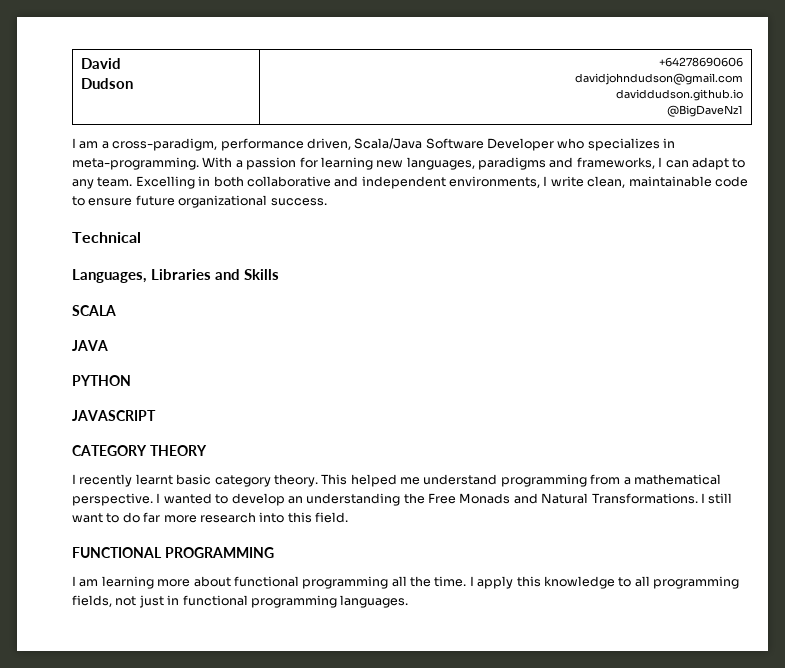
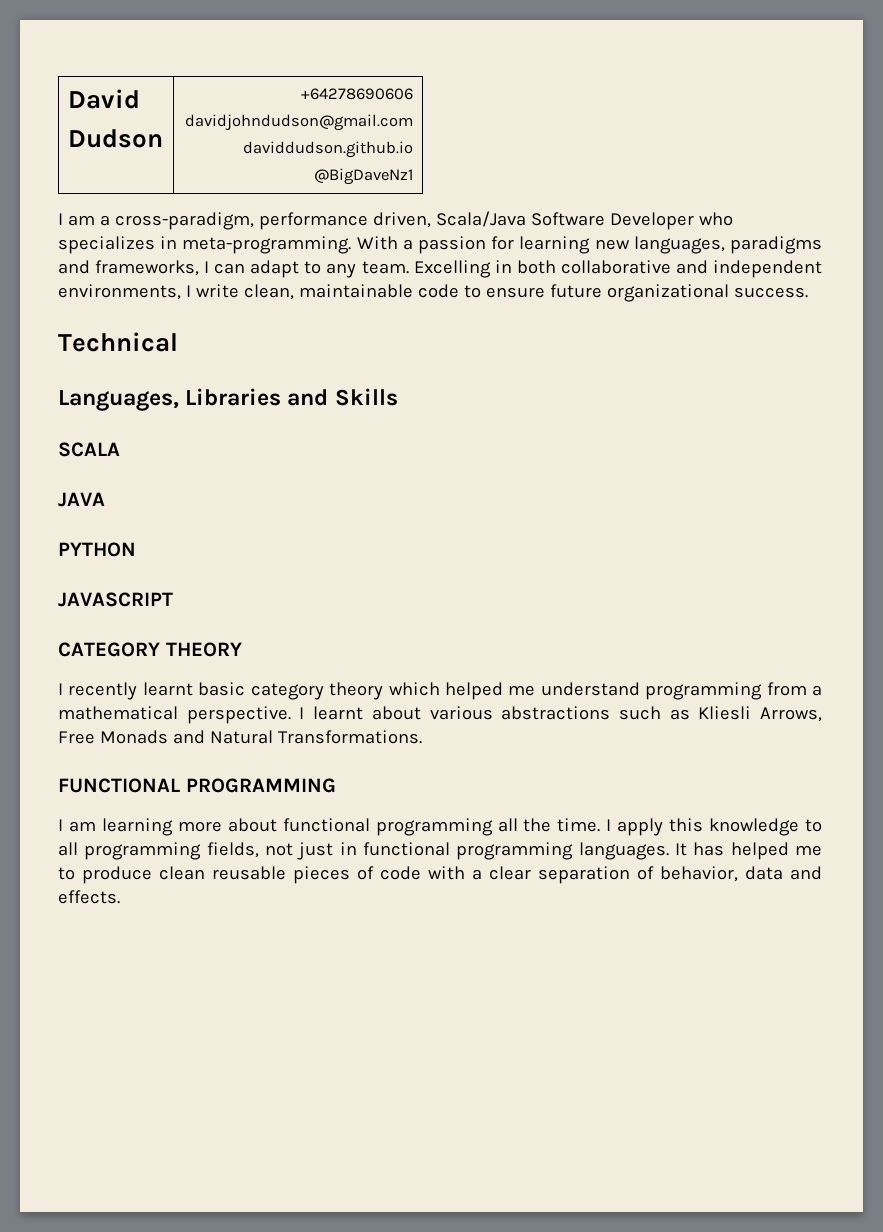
[273,474,348,487] theory. This -> [329,682,440,700] theory which
[163,493,425,506] wanted to develop an understanding the -> [313,706,823,722] learnt about various abstractions such as Kliesli Arrows,
[700,493,733,504] [72,512,348,523] I still want to do far more research into this field. -> (422, 737) none
(409, 601) none -> [675,842,823,860] [58,866,822,884] [58,890,120,904] It has helped me to produce clean reusable pieces of code with a clear separation of behavior, data and effects.

